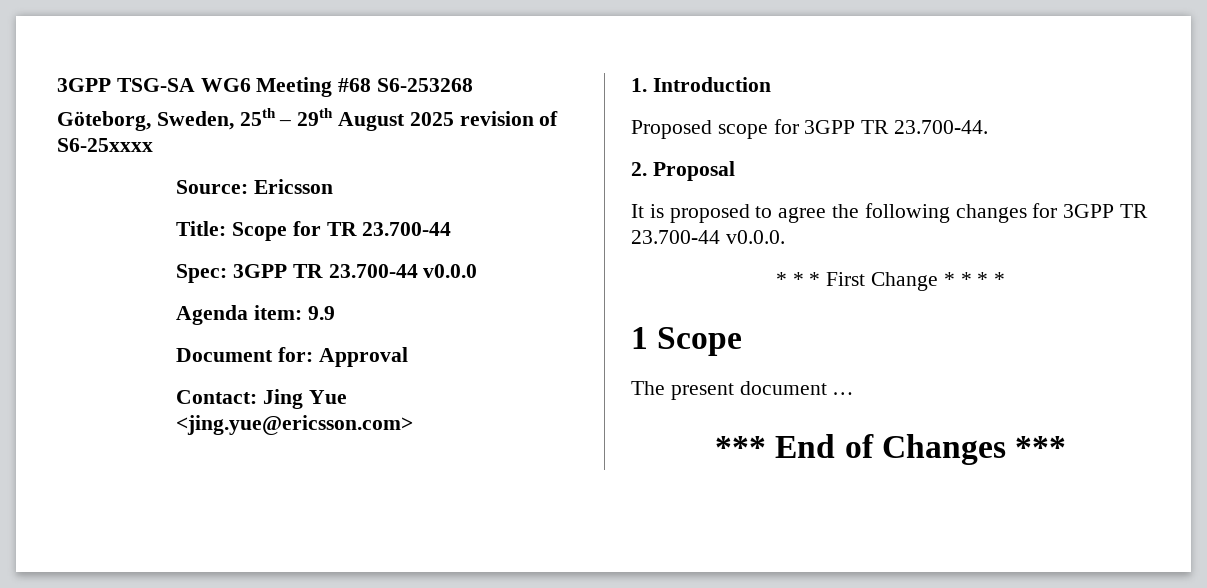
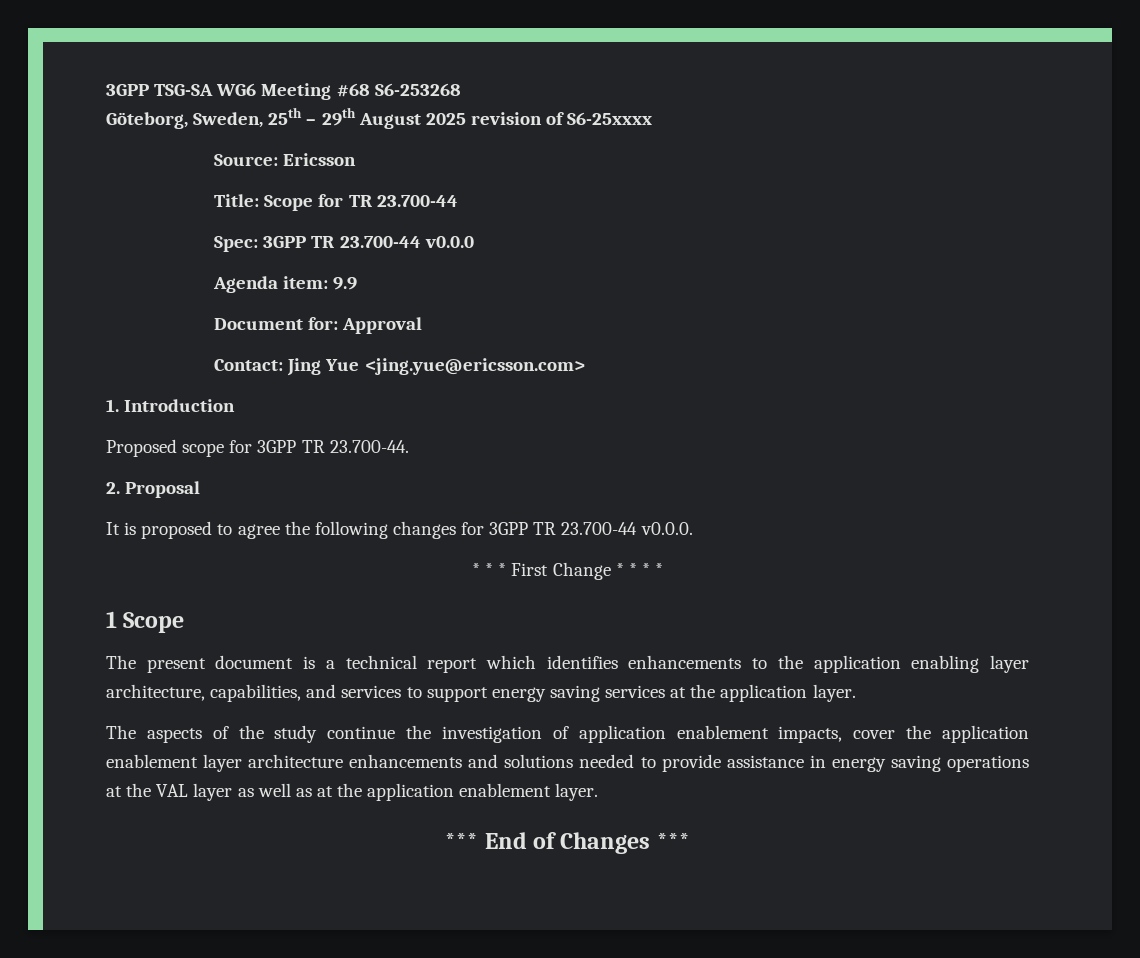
[832,392,855,395] … -> [303,655,1029,673] [106,684,856,702] [106,725,1030,743] [106,754,1030,772] [106,783,599,801] is a technical report which identifies enhancements to the application enabling layer architecture, capabilities, and services to support energy saving services at the application layer. // The aspects of the study continue the investigation of application enablement impacts, cover the application enablement layer architecture enhancements and solutions needed to provide assistance in energy saving operations at the VAL layer as well as at the application enablement layer.

